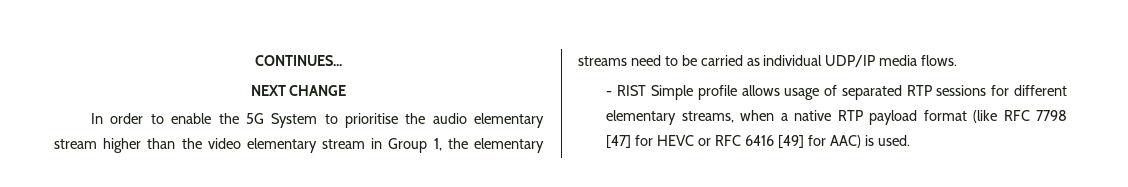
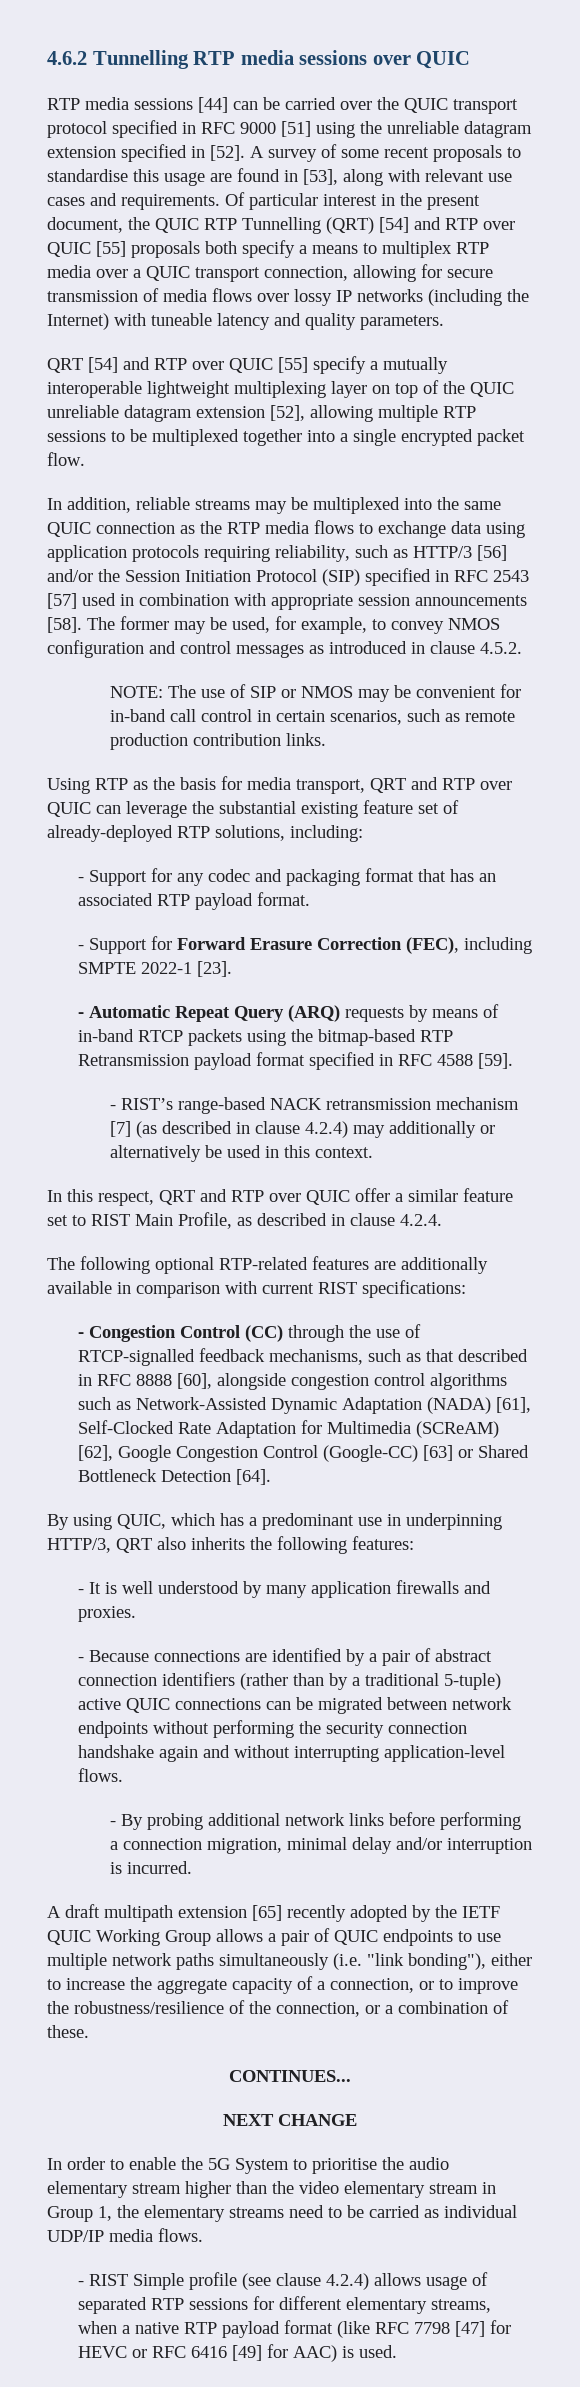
(255, 60) none -> [47,50,471,69] [47,97,518,114] [47,120,532,138] [47,144,521,162] [47,168,512,186] [47,192,480,210] [47,217,515,234] [47,240,489,258] [47,264,493,282] [47,288,529,306] [47,313,444,330] [47,356,448,374] [47,380,514,398] [47,405,476,422] [47,429,525,446] [47,452,85,466] [47,497,501,514] [47,520,525,538] [47,545,507,562] [47,568,529,586] [47,593,527,610] [47,616,500,634] [47,640,522,658] [109,684,521,702] [109,709,515,725] [109,733,326,750] [47,776,512,794] [47,800,459,818] [47,825,363,842] [78,868,497,886] [78,892,311,910] [78,936,533,954] [78,961,233,977] [78,1004,500,1022] [78,1029,454,1046] [78,1052,514,1070] [109,1097,519,1114] [109,1121,495,1138] [109,1145,373,1162] [47,1188,513,1206] [47,1212,442,1229] [47,1256,488,1274] [47,1280,466,1298] [78,1324,422,1342] [78,1348,529,1366] [78,1373,508,1390] [78,1397,532,1414] [78,1420,500,1438] [78,1445,530,1462] [78,1469,272,1485] [47,1513,502,1530] [47,1536,414,1554] [78,1580,492,1598] [78,1606,137,1622] [78,1648,493,1666] [78,1672,502,1690] [78,1697,513,1714] [78,1720,468,1738] [78,1745,506,1762] [78,1768,124,1782] [109,1812,521,1830] [109,1837,532,1854] [109,1861,192,1874] [47,1904,500,1922] [47,1928,501,1946] [47,1953,532,1970] [47,1976,518,1994] [47,2000,509,2017] [47,2025,89,2038] 4.6.2 Tunnelling RTP media sessions over QUIC // RTP media sessions [44] can be carried over the QUIC transport protocol specified in RFC 9000 [51] using the unreliable datagram extension specified in [52]. A survey of some recent proposals to standardise this usage are found in [53], along with relevant use cases and requirements. Of particular interest in the present document, the QUIC RTP Tunnelling (QRT) [54] and RTP over QUIC [55] proposals both specify a means to multiplex RTP media over a QUIC transport connection, allowing for secure transmission of media flows over lossy IP networks (including the Internet) with tuneable latency and quality parameters. // QRT [54] and RTP over QUIC [55] specify a mutually interoperable lightweight multiplexing layer on top of the QUIC unreliable datagram extension [52], allowing multiple RTP sessions to be multiplexed together into a single encrypted packet flow. // In addition, reliable streams may be multiplexed into the same QUIC connection as the RTP media flows to exchange data using application protocols requiring reliability, such as HTTP/3 [56] and/or the Session Initiation Protocol (SIP) specified in RFC 2543 [57] used in combination with appropriate session announcements [58]. The former may be used, for example, to convey NMOS configuration and control messages as introduced in clause 4.5.2. // NOTE: The use of SIP or NMOS may be convenient for in-band call control in certain scenarios, such as remote production contribution links. // Using RTP as the basis for media transport, QRT and RTP over QUIC can leverage the substantial existing feature set of already-deployed RTP solutions, including: // - Support for any codec and packaging format that has an associated RTP payload format. // - Support for Forward Erasure Correction (FEC), including SMPTE 2022-1 [23]. // - Automatic Repeat Query (ARQ) requests by means of in-band RTCP packets using the bitmap-based RTP Retransmission payload format specified in RFC 4588 [59]. // - RIST’s range-based NACK retransmission mechanism [7] (as described in clause 4.2.4) may additionally or alternatively be used in this context. // In this respect, QRT and RTP over QUIC offer a similar feature set to RIST Main Profile, as described in clause 4.2.4. // The following optional RTP-related features are additionally available in comparison with current RIST specifications: // - Congestion Control (CC) through the use of RTCP-signalled feedback mechanisms, such as that described in RFC 8888 [60], alongside congestion control algorithms such as Network-Assisted Dynamic Adaptation (NADA) [61], Self-Clocked Rate Adaptation for Multimedia (SCReAM) [62], Google Congestion Control (Google-CC) [63] or Shared Bottleneck Detection [64]. // By using QUIC, which has a predominant use in underpinning HTTP/3, QRT also inherits the following features: // - It is well understood by many application firewalls and proxies. // - Because connections are identified by a pair of abstract connection identifiers (rather than by a traditional 5-tuple) active QUIC connections can be migrated between network endpoints without performing the security connection handshake again and without interrupting application-level flows. // - By probing additional network links before performing a connection migration, minimal delay and/or interruption is incurred. // A draft multipath extension [65] recently adopted by the IETF QUIC Working Group allows a pair of QUIC endpoints to use multiple network paths simultaneously (i.e. "link bonding"), either to increase the aggregate capacity of a connection, or to improve the robustness/resilience of the connection, or a combination of these. //
(737, 92) none -> [242,2273,370,2290] (see clause 4.2.4)

